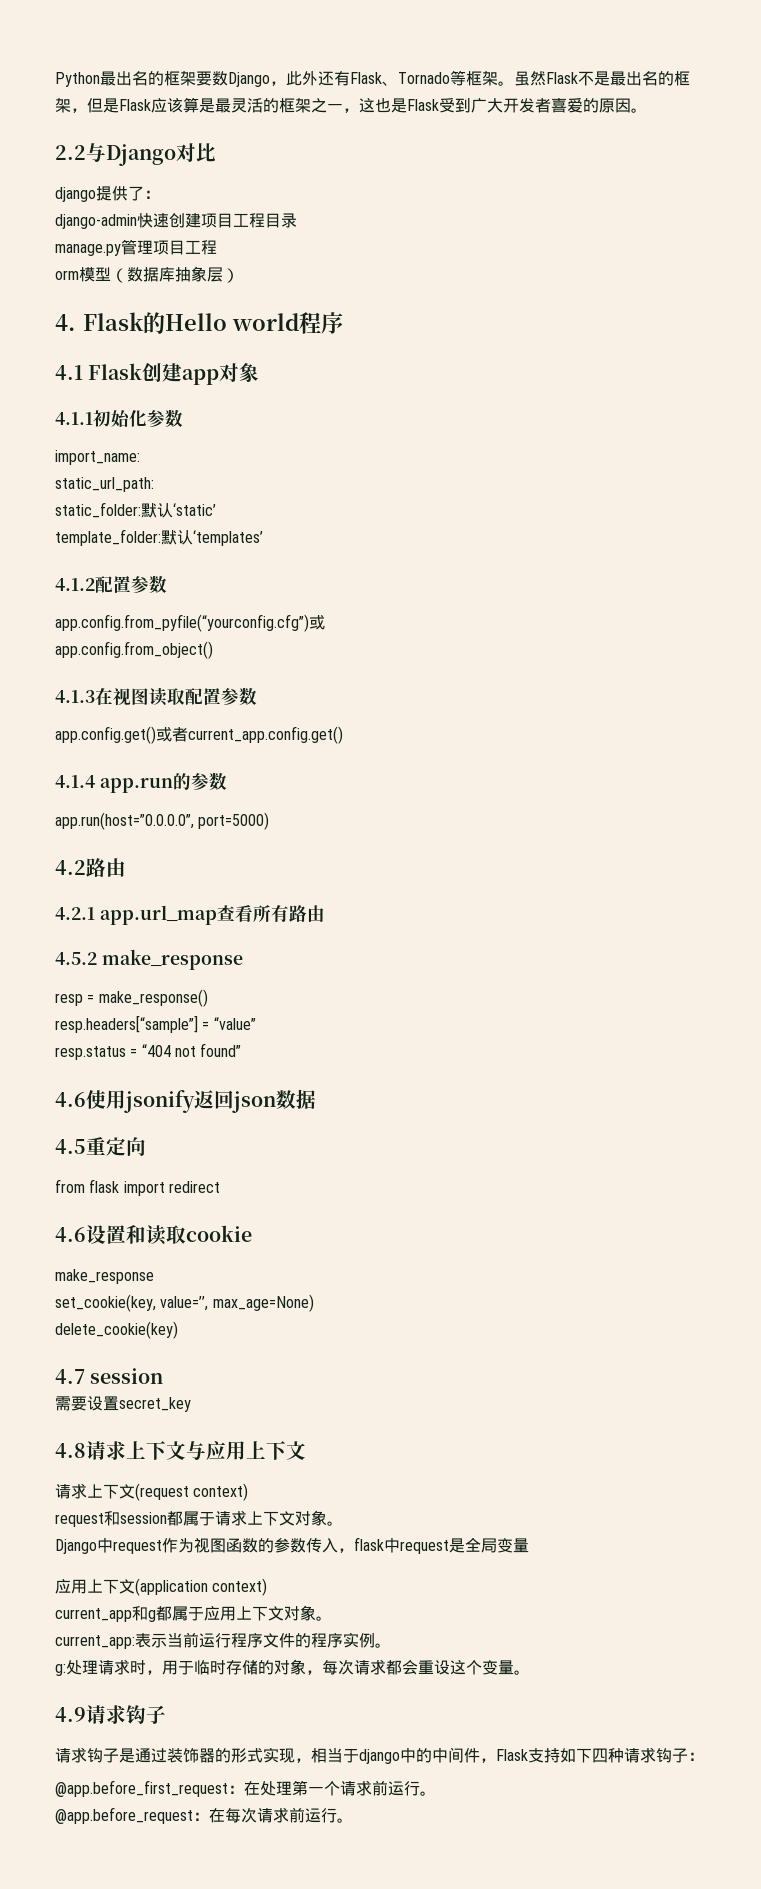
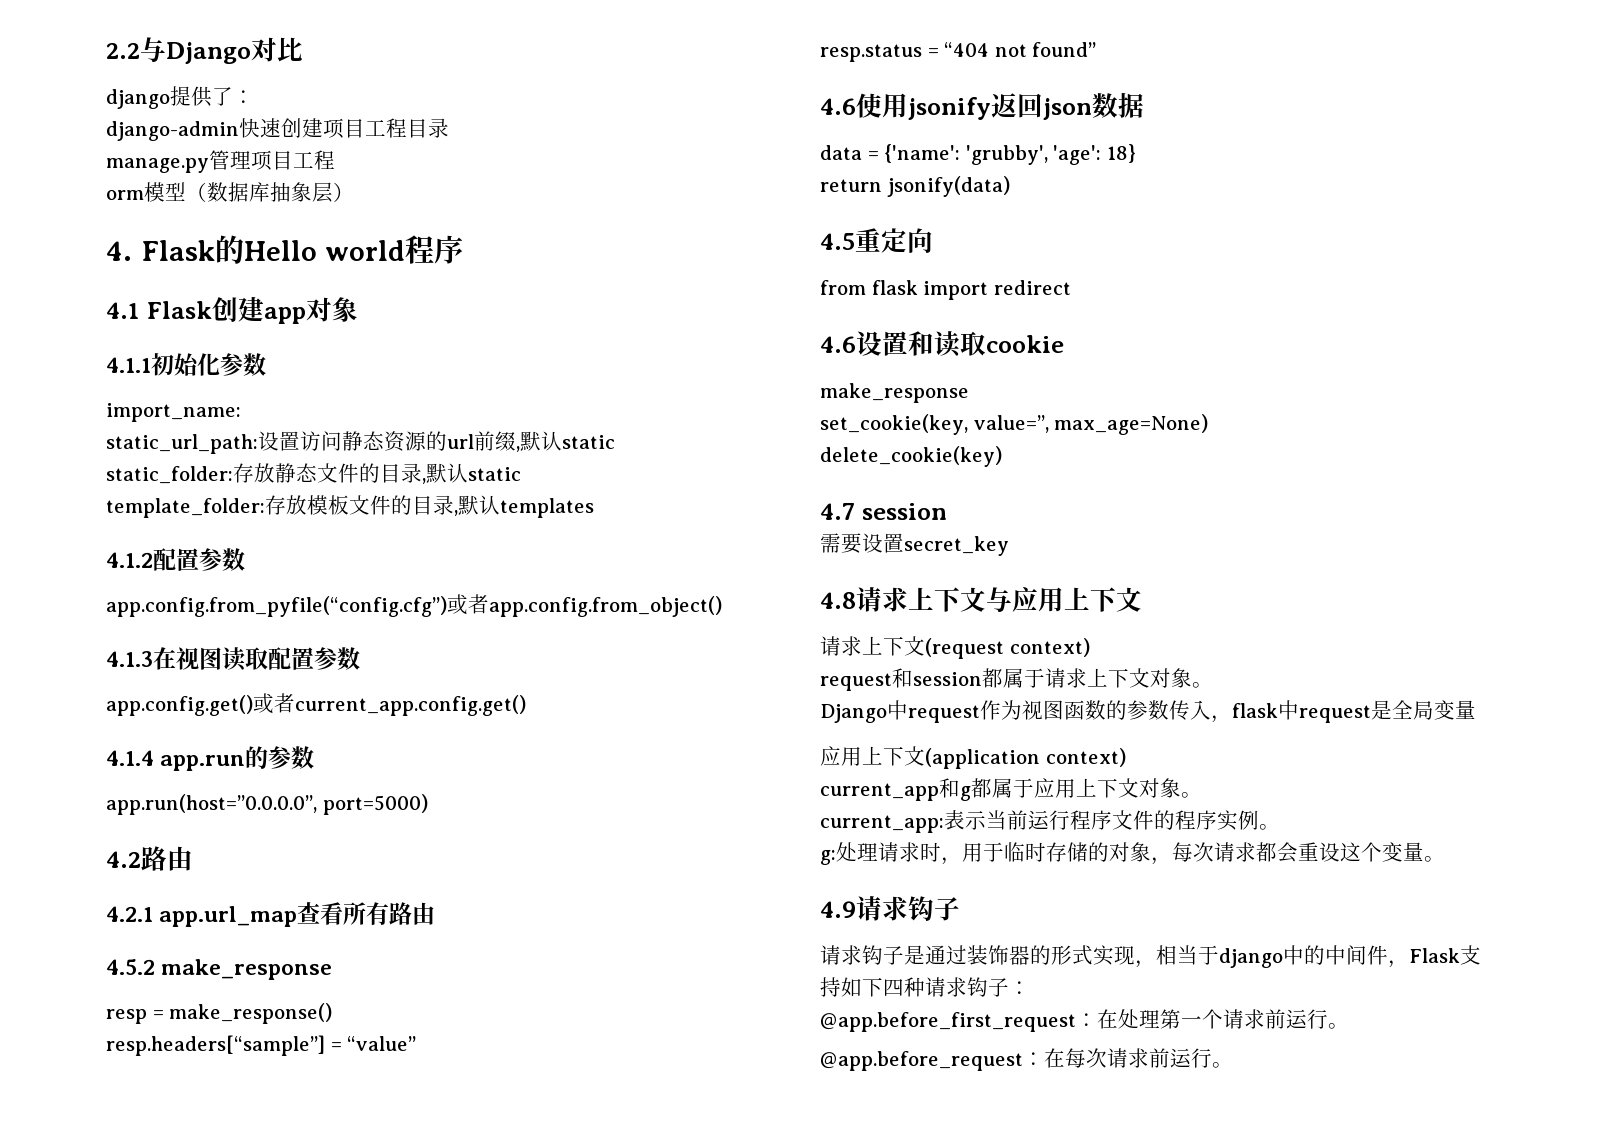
[55,70,690,87] [55,97,647,113] Python最出名的框架要数Django，此外还有Flask、Tornado等框架。虽然Flask不是最出名的框架，但是Flask应该算是最灵活的框架之一，这也是Flask受到广大开发者喜爱的原因。 // -> (106, 51) none
[55,502,216,518] [55,529,263,546] // static_folder:默认‘static’ // template_folder:默认‘templates’ -> [258,431,615,452] [106,463,521,484] [106,495,594,518] 设置访问静态资源的url前缀,默认static // static_folder:存放静态文件的目录,默认static // template_folder:存放模板文件的目录,默认templates
[55,614,325,632] app.config.from_pyfile(“yourconfig.cfg”)或 // -> [106,594,489,617] app.config.from_pyfile(“config.cfg”)或者
(316, 1099) none -> [820,144,1136,165] [820,176,1010,197] // data = {'name': 'grubby', 'age': 18} // return jsonify(data)

